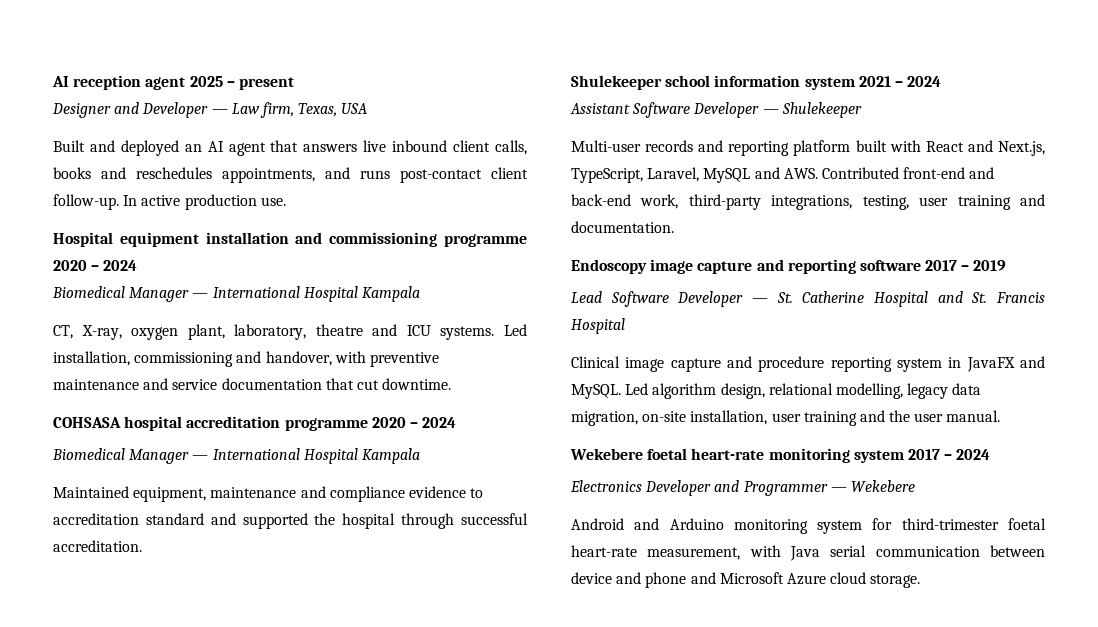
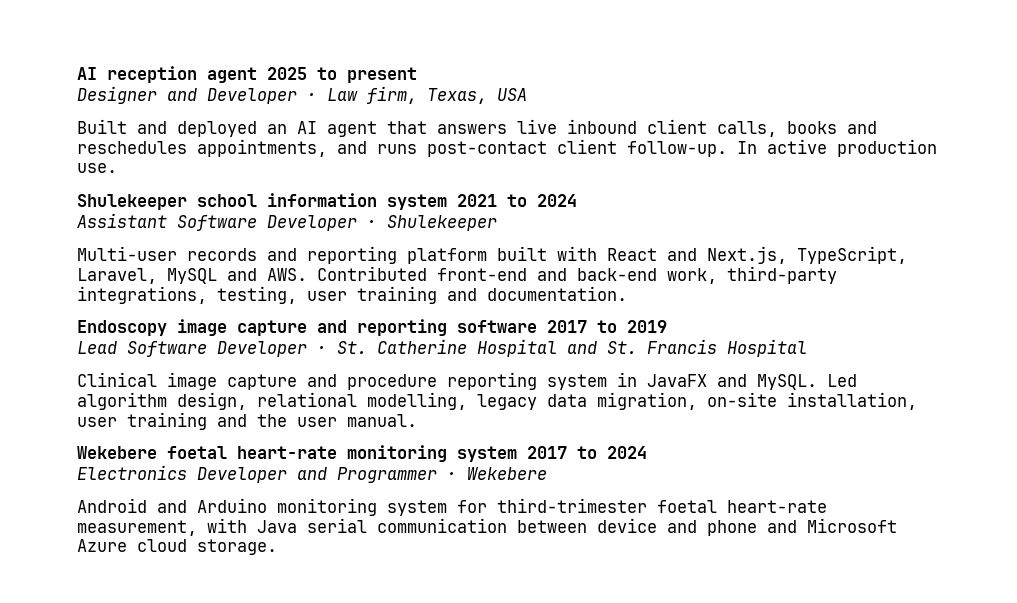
[226,81,235,87] – -> [317,67,337,80] to
[211,109,228,114] — -> [307,93,317,101] ·
[53,232,527,247] [53,260,138,271] [52,286,420,302] [53,324,527,340] [53,351,439,367] [53,378,452,390] [53,416,457,431] [52,448,420,464] [53,486,484,502] [53,513,528,529] [53,540,142,552] // Hospital equipment installation and commissioning programme 2020 – 2024 // Biomedical Manager — International Hospital Kampala // CT, X-ray, oxygen plant, laboratory, theatre and ICU systems. Led installation, commissioning and handover, with preventive maintenance and service documentation that cut downtime. // COHSASA hospital accreditation programme 2020 – 2024 // Biomedical Manager — International Hospital Kampala // Maintained equipment, maintenance and compliance evidence to accreditation standard and supported the hospital through successful accreditation. -> (117, 168) none
[894,81,903,87] – -> [507,194,527,207] to
[762,109,779,114] — -> [367,220,377,228] ·
[961,265,970,271] – -> [597,320,617,333] to
[752,298,768,303] — -> [317,346,327,354] ·
[944,454,953,460] – -> [577,446,597,459] to
[830,487,847,492] — -> [447,472,457,480] ·

